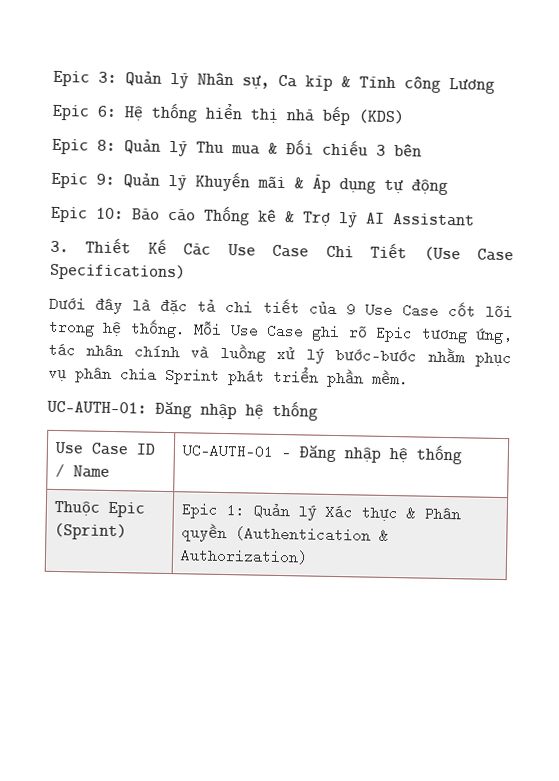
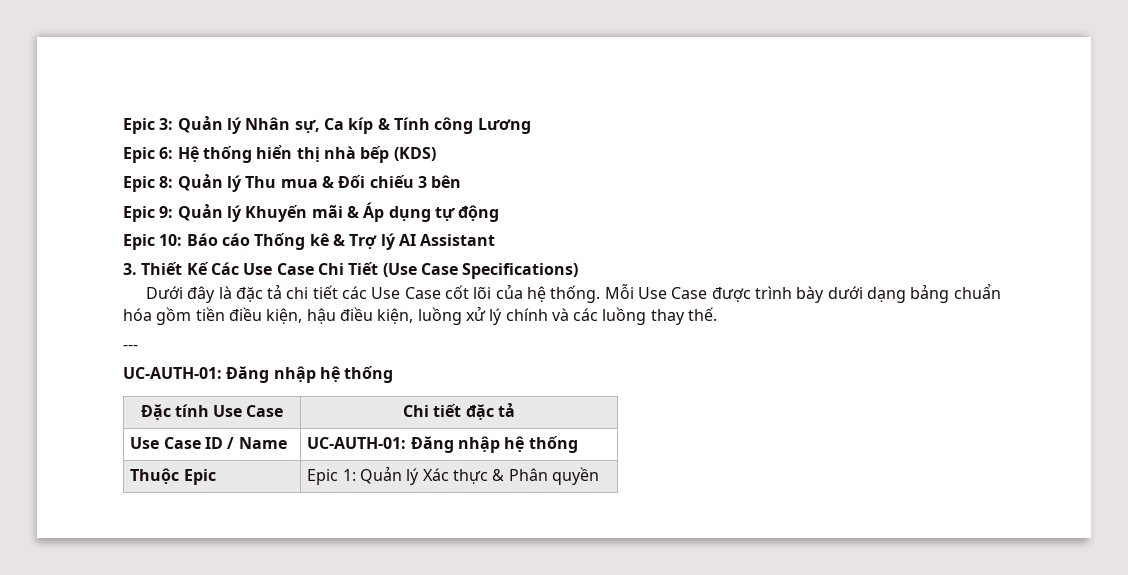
[308,301,356,317] của 9 -> [342,286,368,299] các
[48,321,95,337] trong -> [495,284,523,299] của
[311,325,513,345] [48,342,513,368] [48,366,409,388] [46,400,318,421] ghi rõ Epic tương ứng, tác nhân chính và luồng xử lý bước-bước nhằm phục vụ phân chia Sprint phát triển phần mềm. // UC-AUTH-01: Đăng nhập hệ thống -> [711,283,1001,303] [123,306,718,325] [123,344,138,350] [123,366,394,383] [140,404,284,420] [403,403,515,420] được trình bày dưới dạng bảng chuẩn hóa gồm tiền điều kiện, hậu điều kiện, luồng xử lý chính và các luồng thay thế. // --- // UC-AUTH-01: Đăng nhập hệ thống // Đặc tính Use Case | Chi tiết đặc tả
[182,443,293,460] UC-AUTH-01 - -> [307,437,407,449] UC-AUTH-01:
[54,522,128,541] (Sprint) -> (216, 477) none
[235,526,390,543] [180,548,309,565] (Authentication & Authorization) -> (599, 476) none

